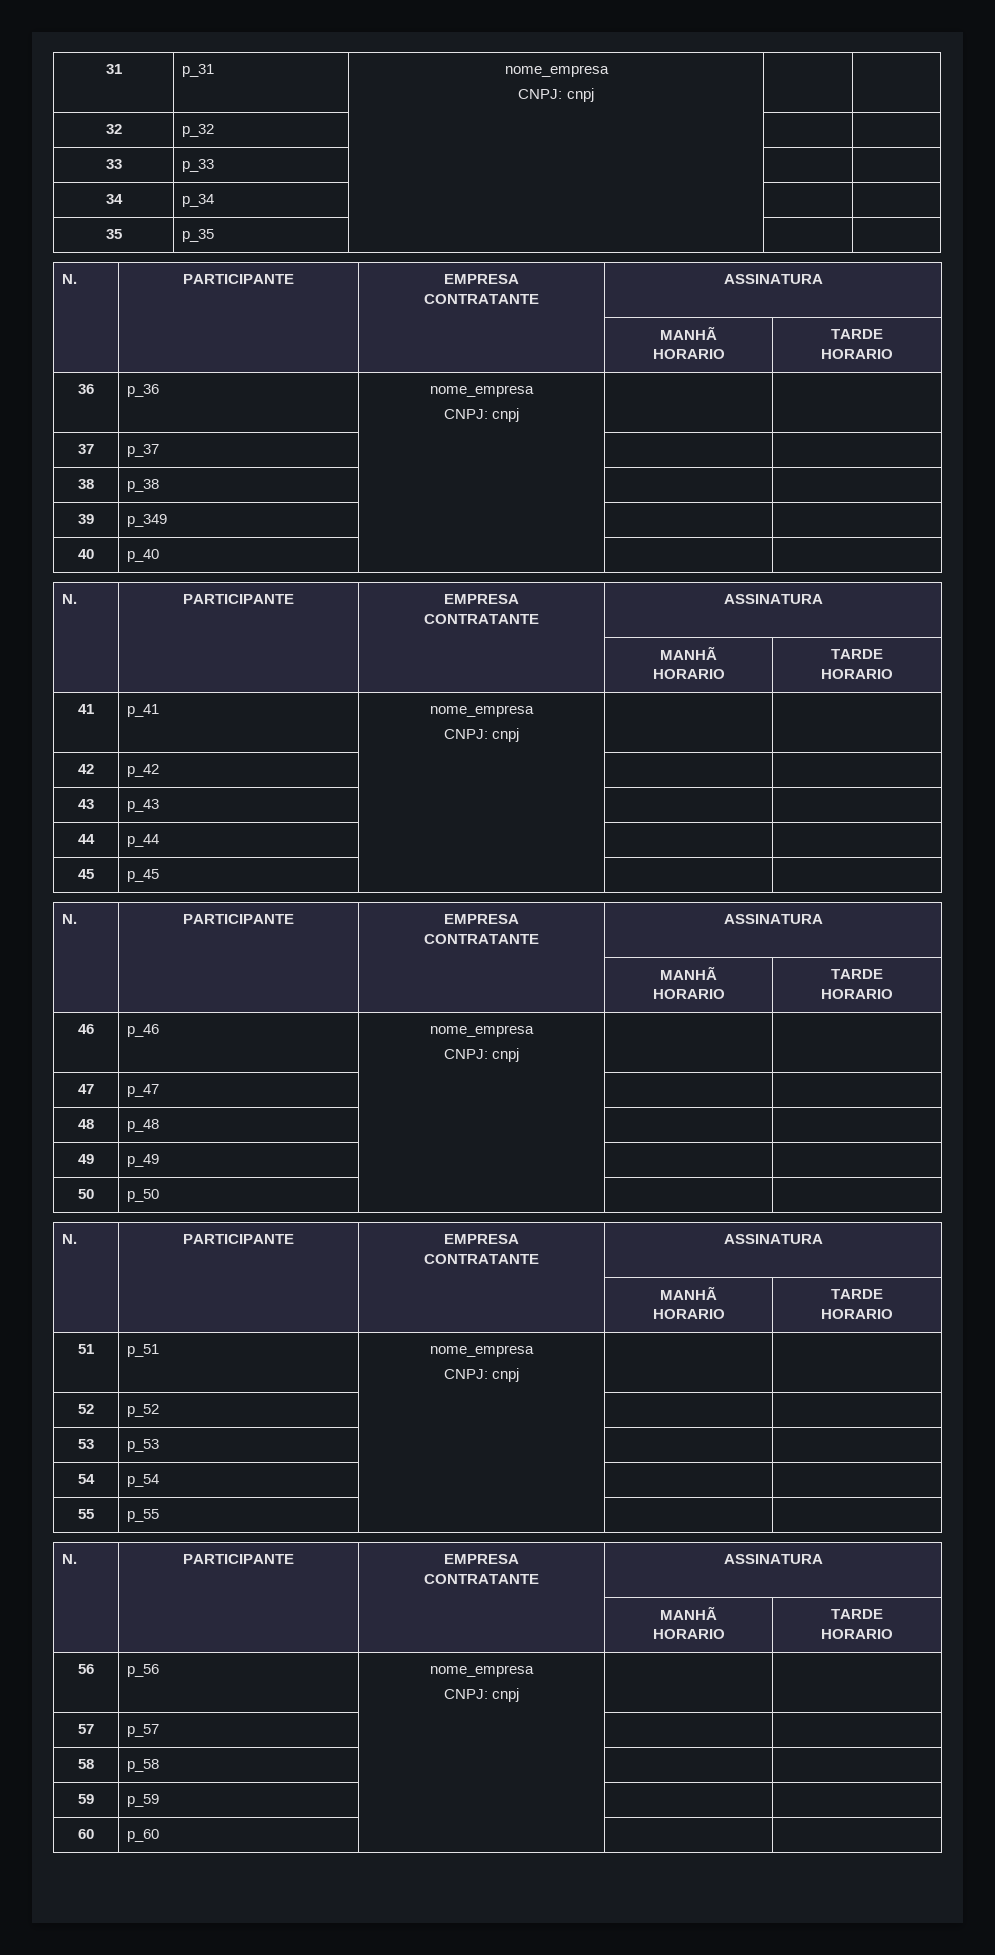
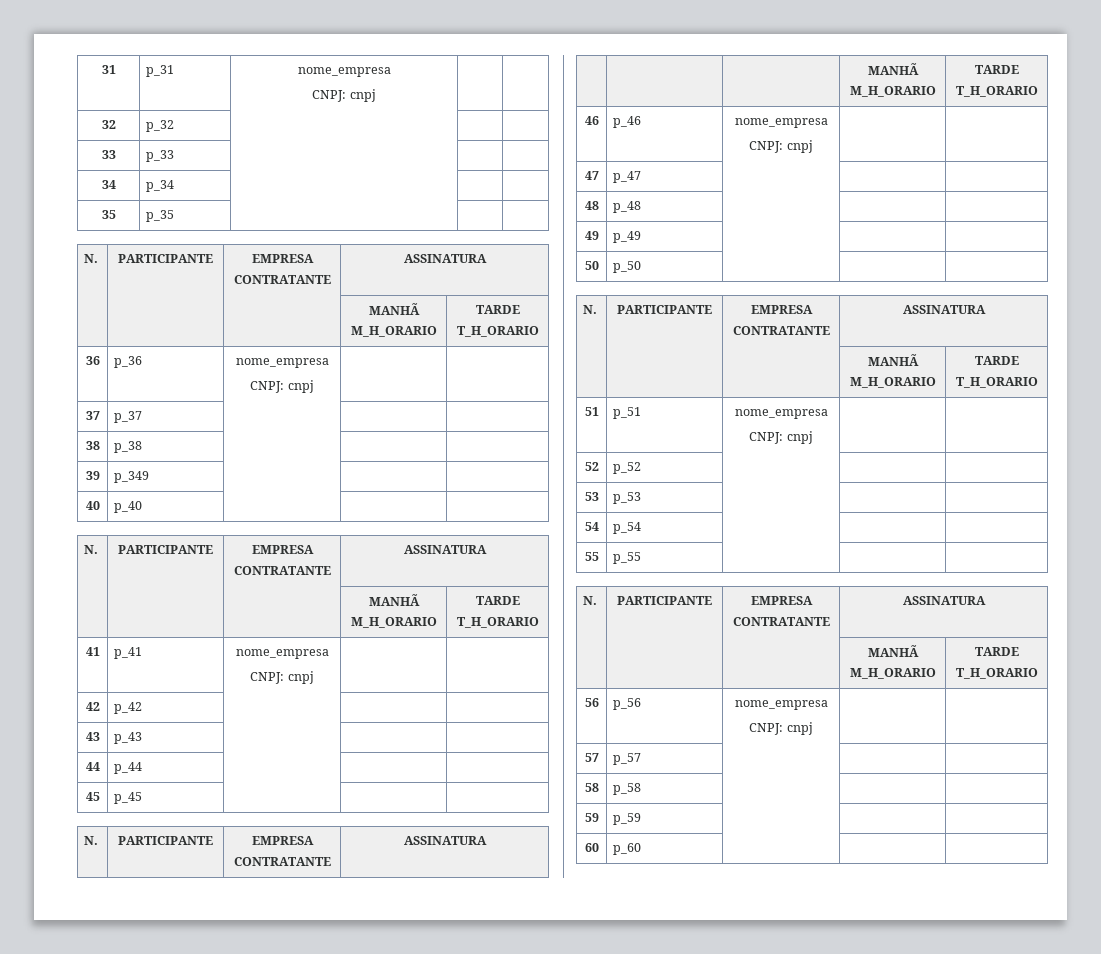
[652,349,725,359] [831,329,884,339] [821,349,894,359] HORARIO | TARDE // HORARIO -> [350,326,437,337] [475,305,520,314] [456,326,539,337] M_H_ORARIO | TARDE // T_H_ORARIO
[652,669,725,679] [831,649,884,659] [821,669,894,679] HORARIO | TARDE // HORARIO -> [350,617,437,628] [475,596,520,605] [456,617,539,628] M_H_ORARIO | TARDE // T_H_ORARIO
[652,989,725,999] [831,969,884,979] [821,989,894,999] HORARIO | TARDE // HORARIO -> [849,86,936,97] [974,65,1019,74] [955,86,1038,97] M_H_ORARIO | TARDE // T_H_ORARIO
[652,1309,725,1319] [831,1289,884,1299] [821,1309,894,1319] HORARIO | TARDE // HORARIO -> [849,377,936,388] [974,356,1019,365] [955,377,1038,388] M_H_ORARIO | TARDE // T_H_ORARIO
[652,1629,725,1639] [831,1609,884,1619] [821,1629,894,1639] HORARIO | TARDE // HORARIO -> [849,668,936,679] [974,647,1019,656] [955,668,1038,679] M_H_ORARIO | TARDE // T_H_ORARIO

